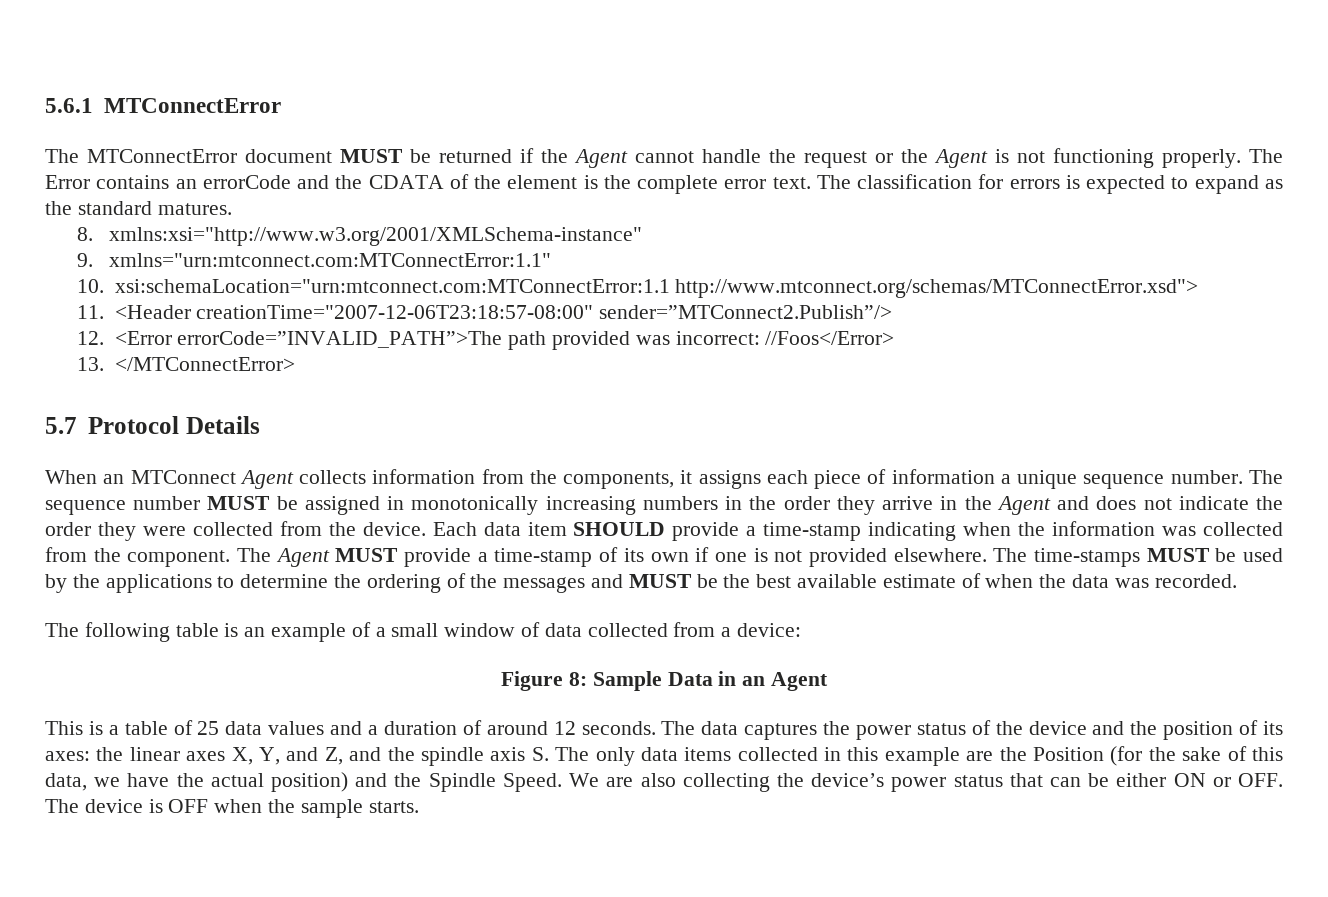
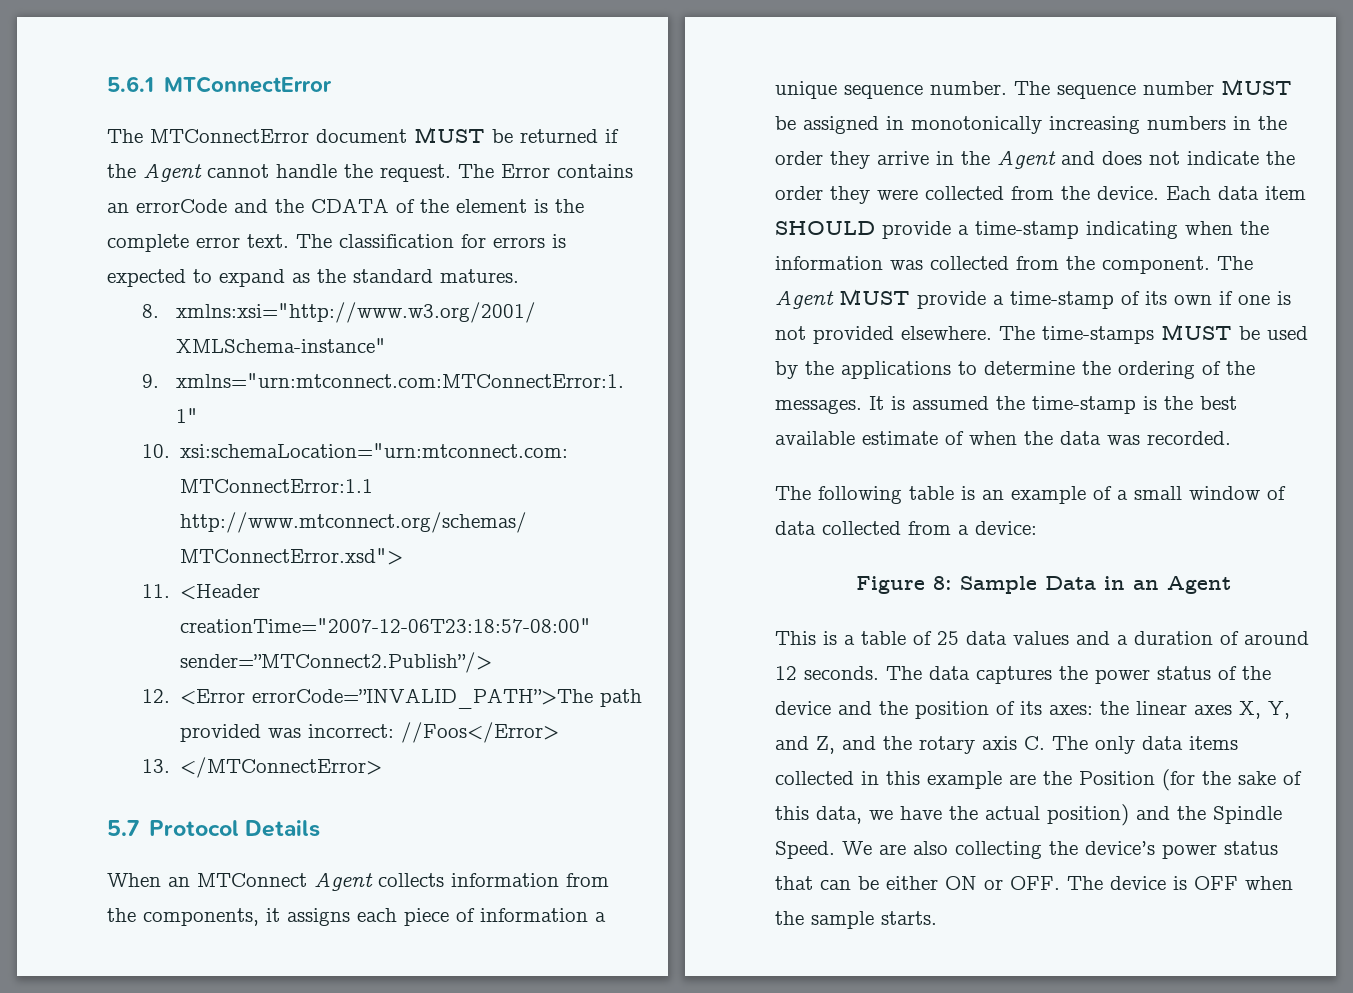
[804,148,1241,168] request or the Agent is not functioning properly. -> [380,164,451,182] request.
[503,574,718,593] messages and MUST be -> [775,396,1157,414] messages. It is assumed the time-stamp is
[420,747,549,766] spindle axis S. -> [919,736,1045,754] rotary axis C.

